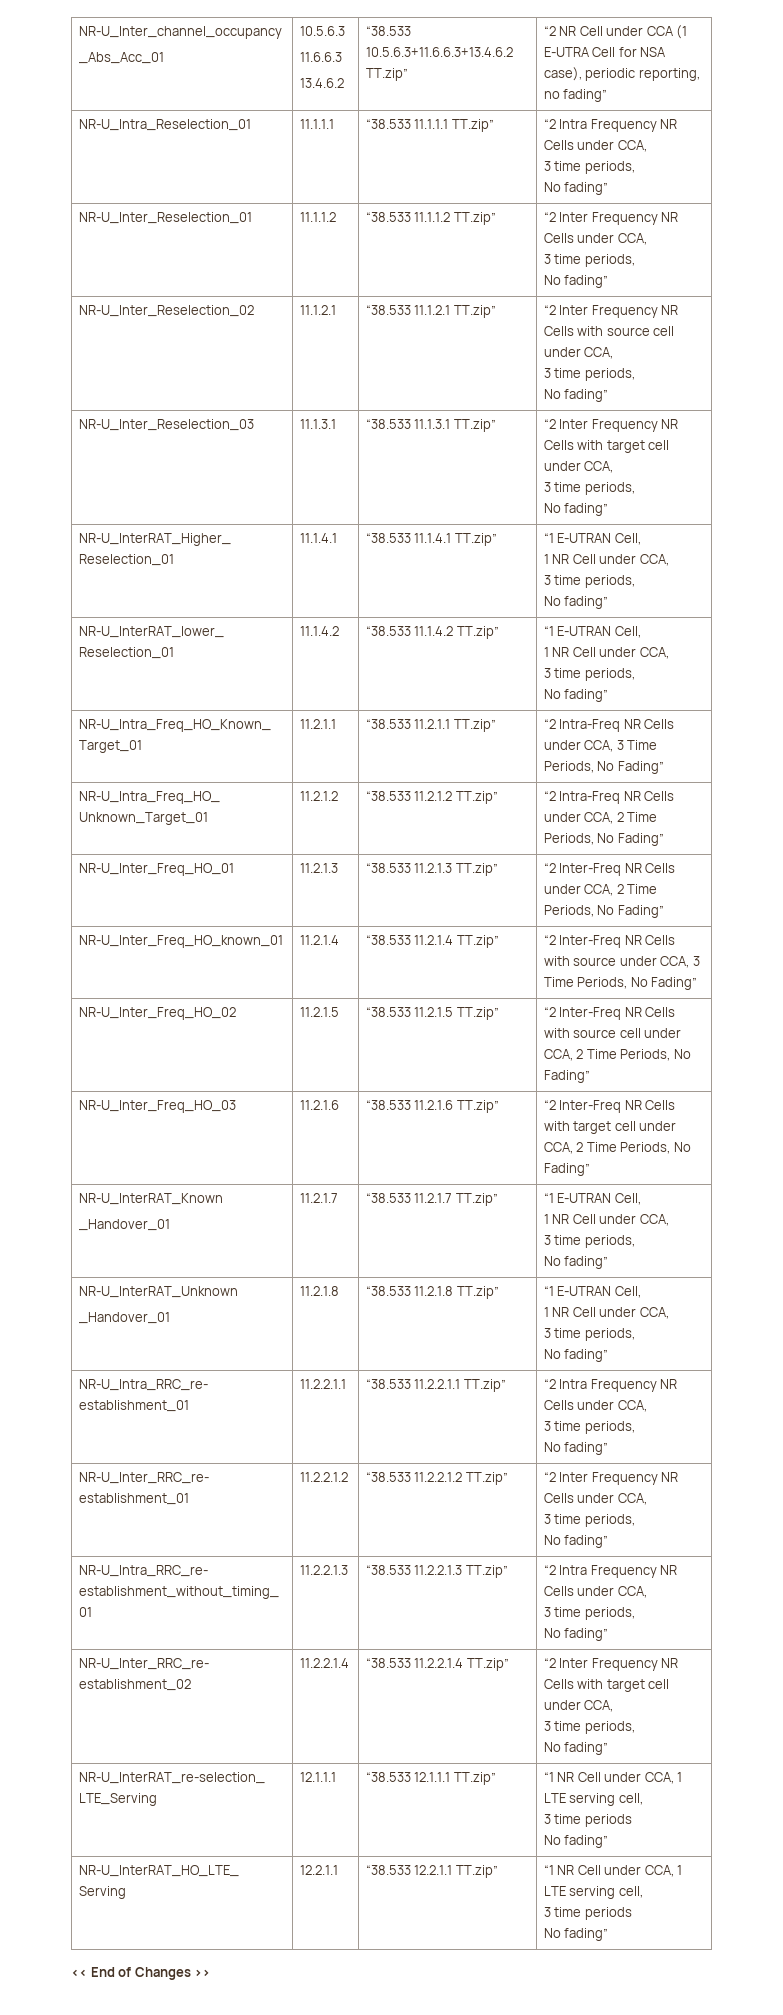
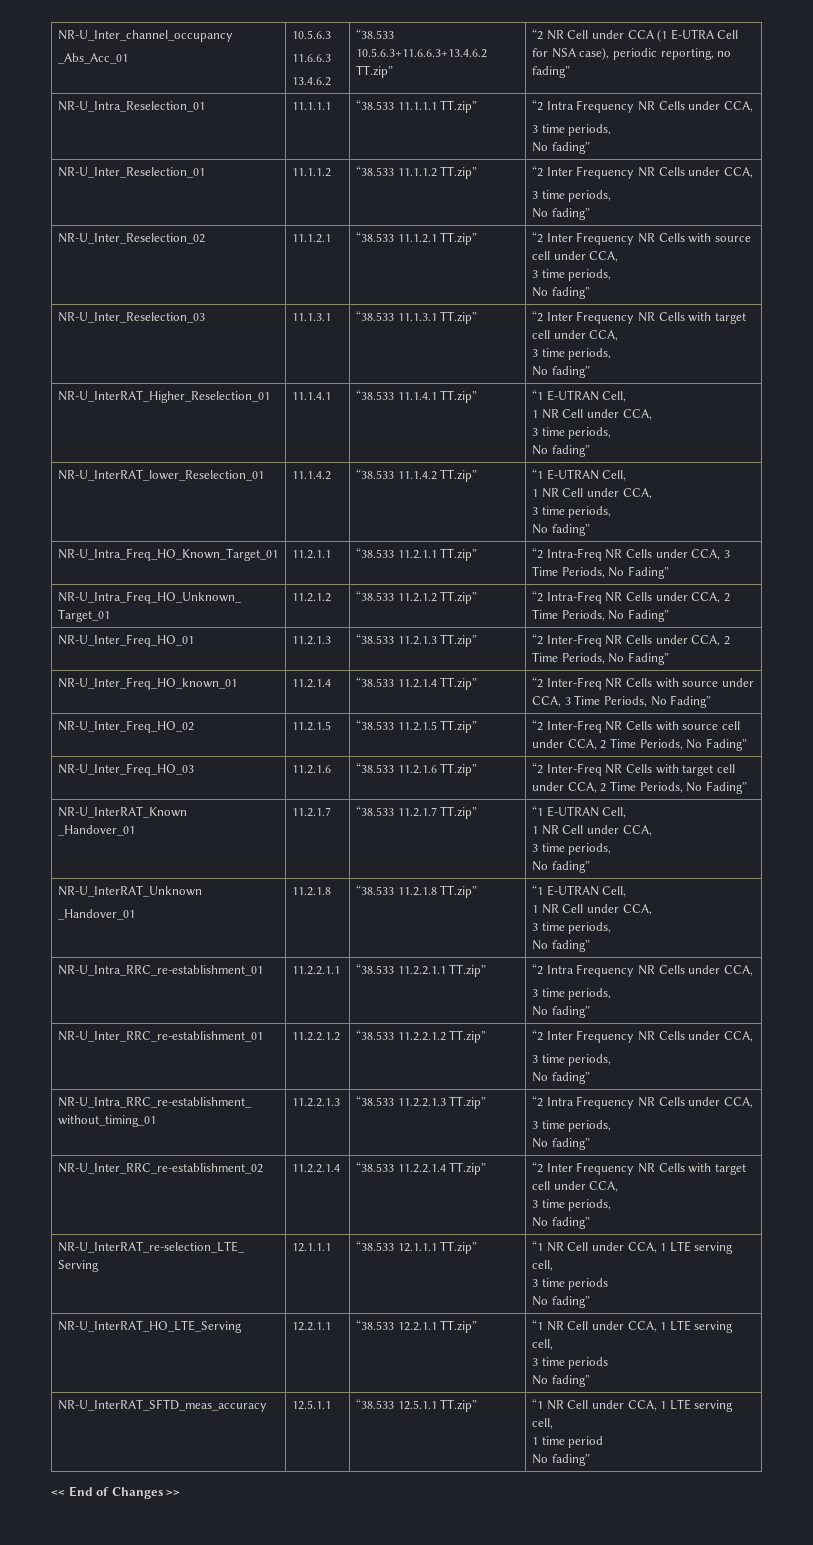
(609, 1934) none -> [58,1399,268,1412] [292,1400,332,1410] [356,1399,478,1412] [532,1399,734,1412] [532,1418,554,1429] [532,1436,604,1448] [532,1454,590,1466] // NR-U_InterRAT_SFTD_meas_accuracy | 12.5.1.1 | “38.533 12.5.1.1 TT.zip” | “1 NR Cell under CCA, 1 LTE serving cell, // 1 time period // No fading”

